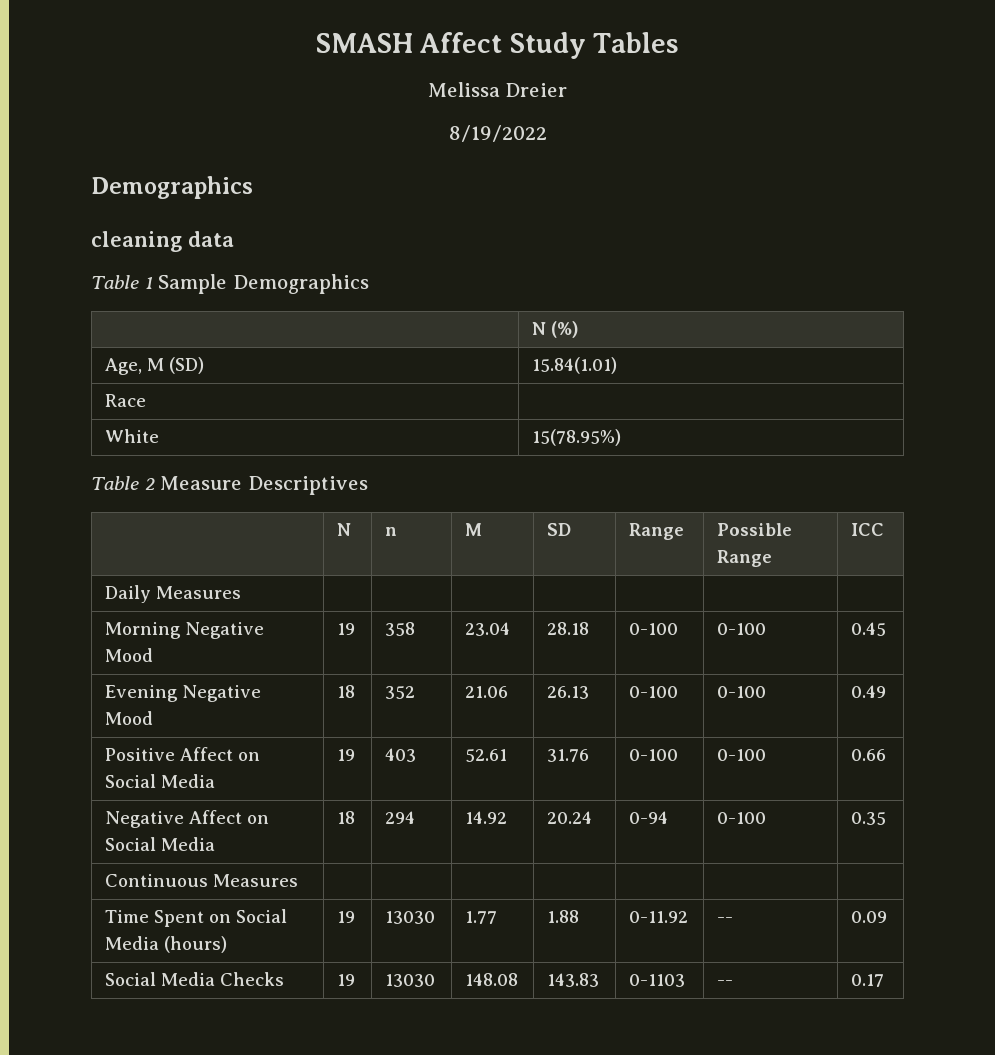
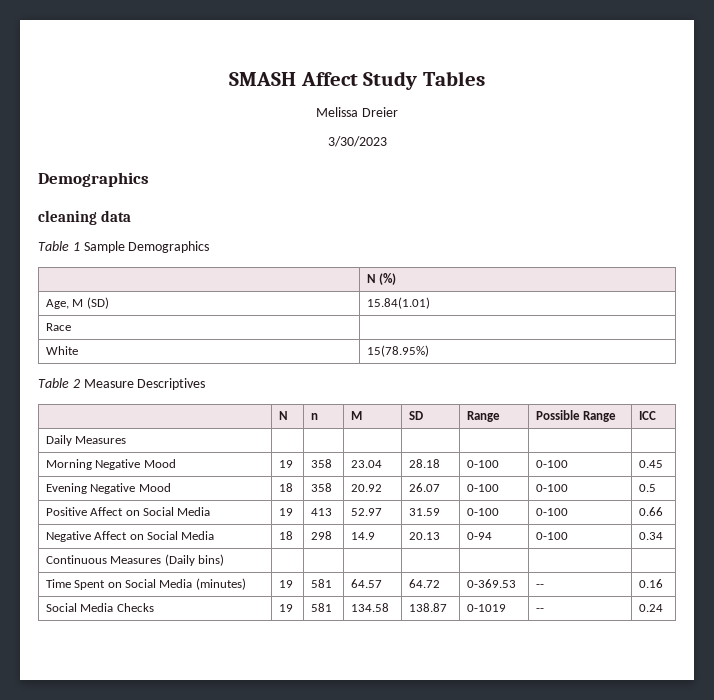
[448,125,547,142] 8/19/2022 -> [327,136,387,147] 3/30/2023
[385,686,416,699] [465,686,509,698] [547,686,590,699] [629,686,679,698] [717,686,767,698] [851,685,887,698] 352 | 21.06 | 26.13 | 0-100 | 0-100 | 0.49 -> [310,483,332,492] [350,484,382,492] [408,483,440,492] [466,484,499,492] [535,484,568,492] [638,484,656,492] 358 | 20.92 | 26.07 | 0-100 | 0-100 | 0.5
[385,748,417,762] [465,749,508,762] [547,749,590,762] 403 | 52.61 | 31.76 -> [310,508,332,516] [350,508,382,516] [408,508,440,516] 413 | 52.97 | 31.59
[385,811,416,824] [465,811,508,824] [547,811,593,824] 294 | 14.92 | 20.24 -> [310,531,332,540] [350,532,375,540] [408,532,440,540] 298 | 14.9 | 20.13
[851,812,887,825] 0.35 -> [638,532,663,540] 0.34
(299, 880) none -> [164,554,225,566] (Daily bins)
[164,936,228,953] [337,911,356,923] [385,911,436,924] [465,911,498,924] [547,910,580,923] [629,911,689,923] [717,917,734,923] [851,911,888,923] (hours) | 19 | 13030 | 1.77 | 1.88 | 0-11.92 | -- | 0.09 -> [195,578,246,590] [278,580,293,588] [310,579,332,588] [350,579,382,588] [408,579,440,588] [466,579,516,588] [535,584,544,588] [638,579,663,588] (minutes) | 19 | 581 | 64.57 | 64.72 | 0-369.53 | -- | 0.16
[385,974,436,987] [465,973,519,986] [547,973,600,987] [629,974,686,987] [717,980,734,986] [851,974,885,987] 13030 | 148.08 | 143.83 | 0-1103 | -- | 0.17 -> [310,603,332,612] [350,603,389,612] [408,603,447,612] [466,604,506,612] [535,608,544,612] [638,604,663,612] 581 | 134.58 | 138.87 | 0-1019 | -- | 0.24

